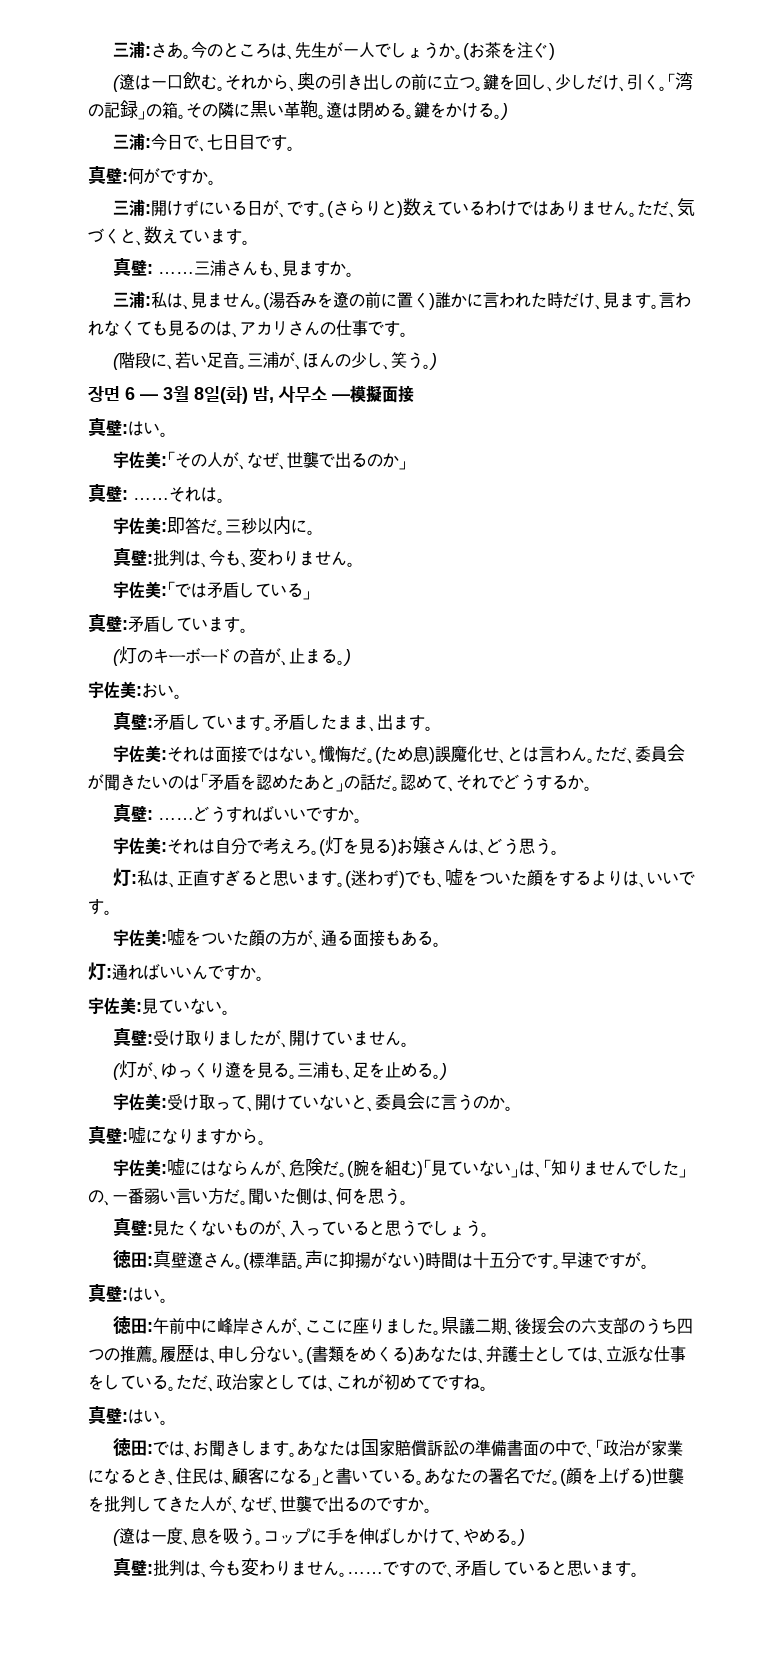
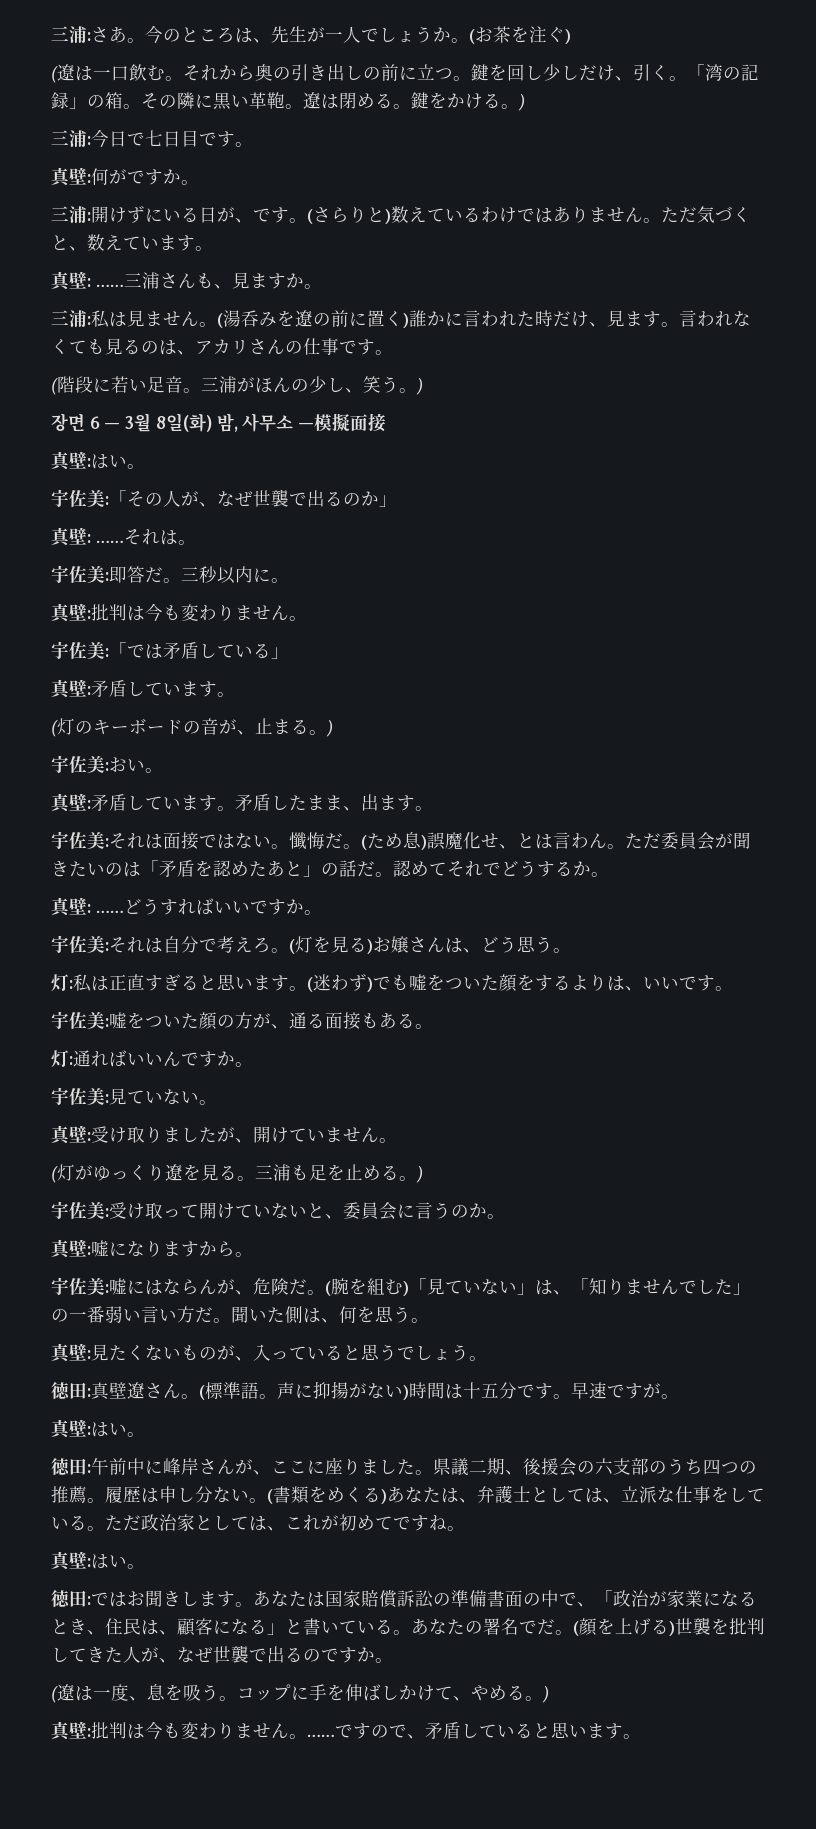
[288,86,297,92] 、 -> (255, 73) none
[546,86,555,92] 、 -> (543, 72) none
[198,146,207,152] 、 -> (145, 139) none
[668,212,677,218] 、 -> (697, 215) none
[182,304,191,310] 、 -> (127, 319) none
[166,364,175,370] 、 -> (111, 385) none
[294,364,303,370] 、 -> (255, 384) none
[278,464,287,470] 、 -> (253, 498) none
[200,549,249,568] 、今も、 -> [145,603,181,622] 今も
[626,758,635,764] 、 -> (661, 841) none
[448,786,456,792] 、 -> (447, 869) none
[168,882,177,888] 、 -> (109, 983) none
[436,882,445,888] 、 -> (409, 983) none
[152,1074,161,1080] 、 -> (93, 1172) none
[344,1074,353,1080] 、 -> (309, 1173) none
[246,1106,255,1112] 、 -> (199, 1211) none
[104,1200,112,1206] 、 -> (69, 1315) none
[210,1358,218,1364] 、 -> (159, 1495) none
[208,1386,216,1392] 、 -> (141, 1523) none
[184,1452,193,1458] 、 -> (127, 1599) none
[272,1508,280,1514] 、 -> (213, 1654) none
[200,1572,209,1578] 、 -> (145, 1731) none

